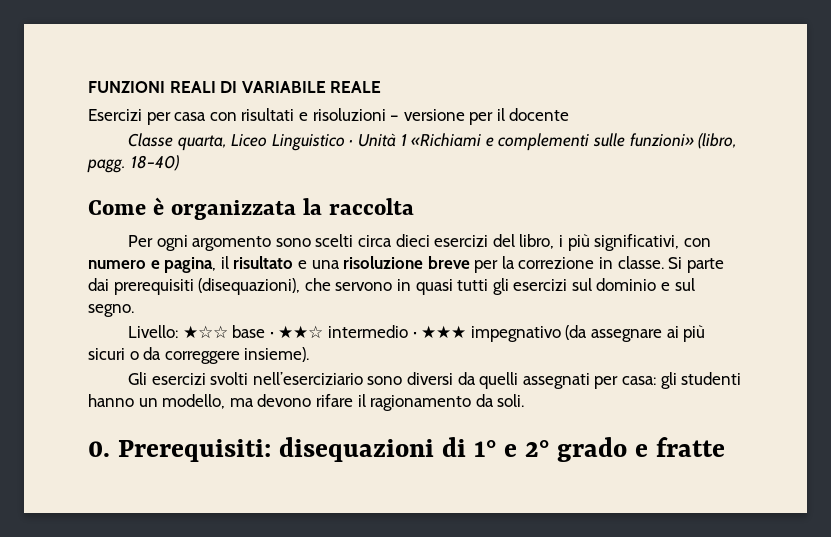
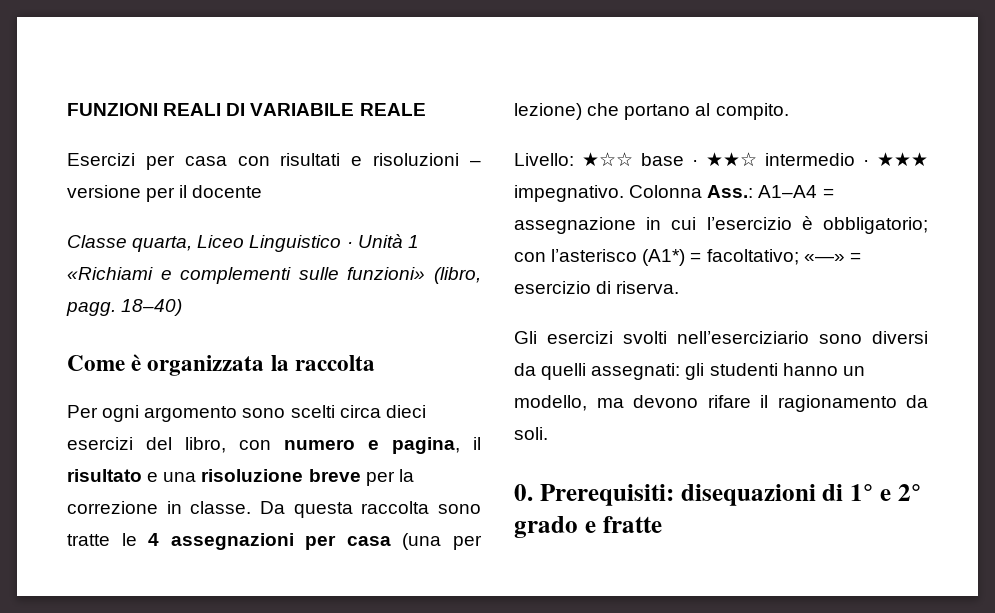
[558,234,680,251] i più significativi, -> (226, 445) none
[668,257,724,273] [88,278,695,295] [88,304,134,317] Si parte dai prerequisiti (disequazioni), che servono in quasi tutti gli esercizi sul dominio e sul segno. -> [260,501,482,518] [67,533,482,550] [514,103,789,120] Da questa raccolta sono tratte le 4 assegnazioni per casa (una per lezione) che portano al compito.
[470,325,706,342] [88,347,310,364] impegnativo (da assegnare ai più sicuri o da correggere insieme). -> [514,185,834,202] [514,216,928,234] [514,249,861,266] [514,281,680,294] impegnativo. Colonna Ass.: A1–A4 = assegnazione in cui l’esercizio è obbligatorio; con l’asterisco (A1*) = facoltativo; «—» = esercizio di riserva.
[522,373,656,389] assegnati per casa: -> [591,363,681,380] assegnati:

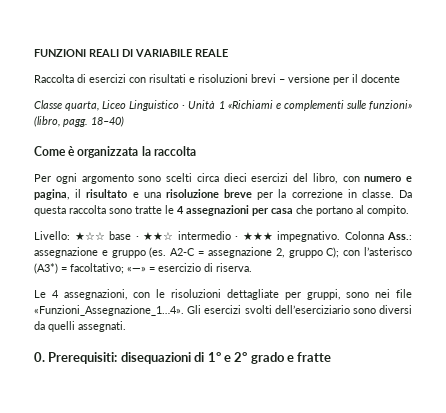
[67,153,227,170] Esercizi per casa -> [34,74,126,83] Raccolta di esercizi
(460, 159) none -> [251,74,276,83] brevi
[402,533,482,550] [514,103,582,120] (una per lezione) -> (293, 211) none
[758,185,834,198] [514,216,928,234] A1–A4 = assegnazione in cui l’esercizio è obbligatorio; -> [34,247,340,258] assegnazione e gruppo (es. A2-C = assegnazione 2, gruppo C);
[642,249,686,266] (A1*) -> [34,263,58,274] (A3*)
(680, 287) none -> [34,289,412,300] [34,305,184,316] Le 4 assegnazioni, con le risoluzioni dettagliate per gruppi, sono nei file «Funzioni_Assegnazione_1…4».
[677,331,809,344] nell’eserciziario -> [274,305,350,314] dell’eserciziario
[591,363,865,380] [514,395,928,412] [514,427,548,440] assegnati: gli studenti hanno un modello, ma devono rifare il ragionamento da soli. -> [78,321,126,332] assegnati.

